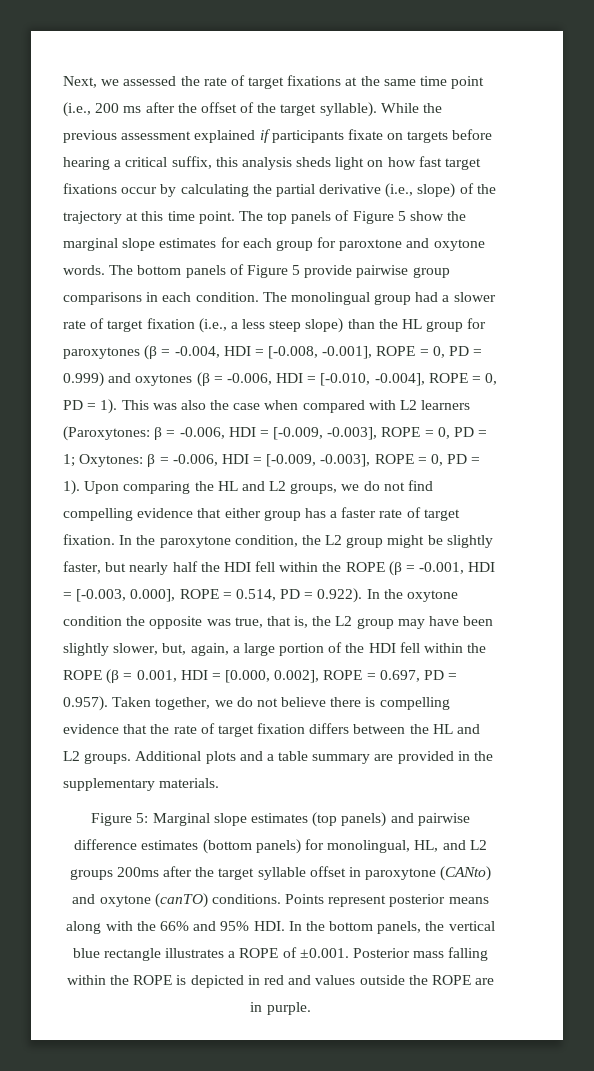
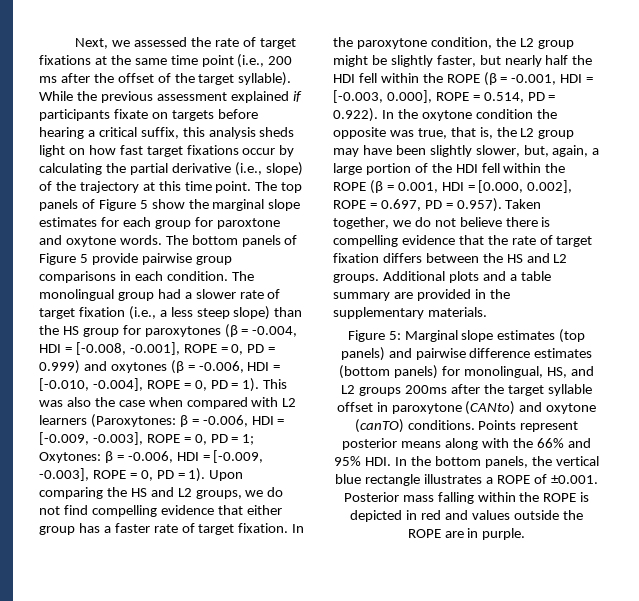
[402,319,423,329] HL -> [62,326,79,335] HS
[217,481,238,491] HL -> [130,488,147,497] HS
[432,724,453,734] HL -> [506,254,523,263] HS
[414,840,439,852] HL, -> [546,367,567,378] HS,

